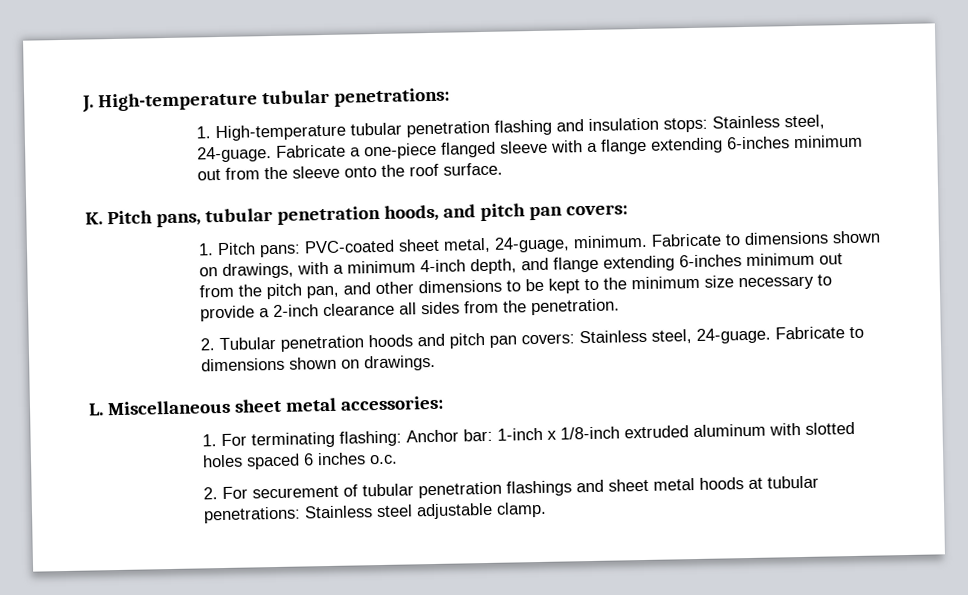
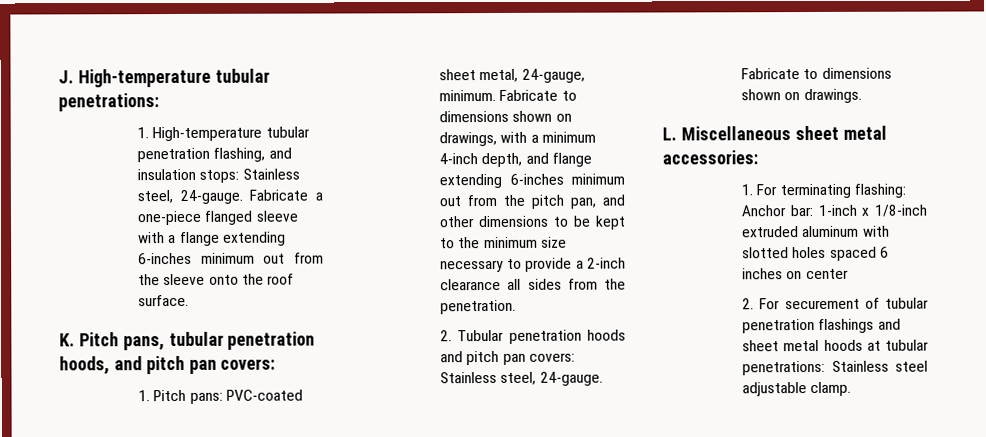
[493,119,552,136] flashing -> [213,147,266,162] flashing,
[196,146,272,163] 24-guage. -> [179,189,243,204] 24-gauge.
[493,236,570,253] 24-guage, -> [521,68,585,83] 24-gauge,
[695,327,771,344] 24-guage. -> [539,371,603,386] 24-gauge.
[368,454,398,465] o.c. -> [786,268,849,280] on center

